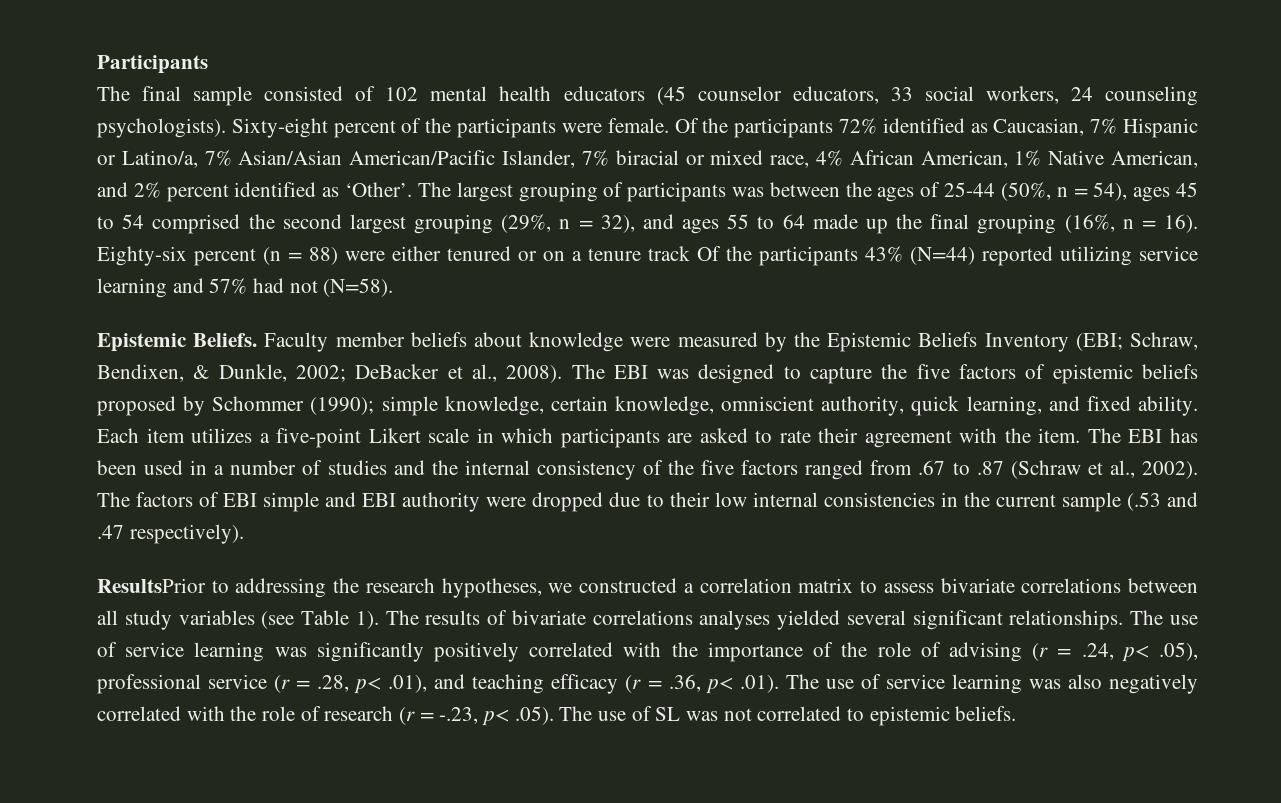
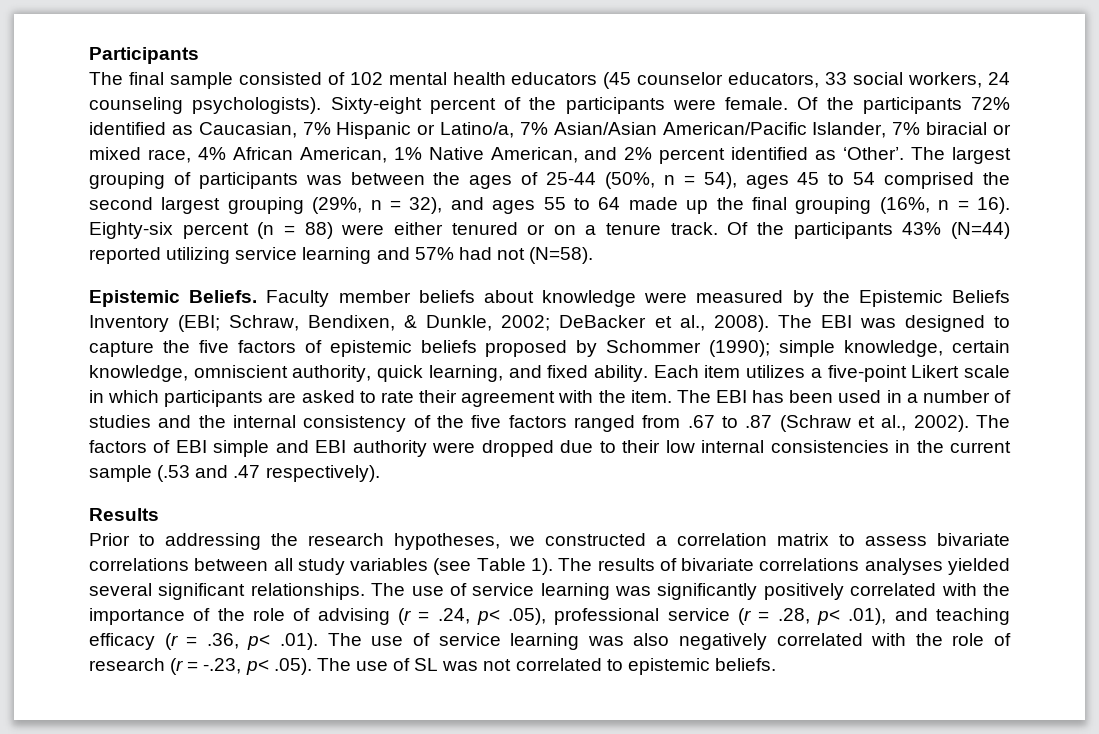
[648,246,690,261] track -> [670,222,718,235] track.
[97,578,206,593] ResultsPrior -> [89,508,159,521] [89,533,130,546] Results // Prior

